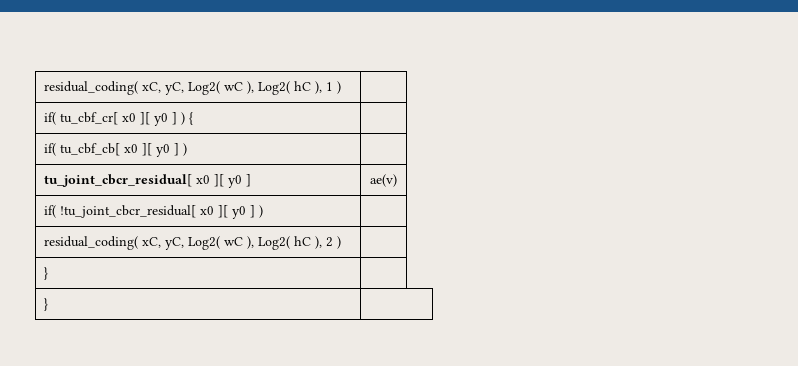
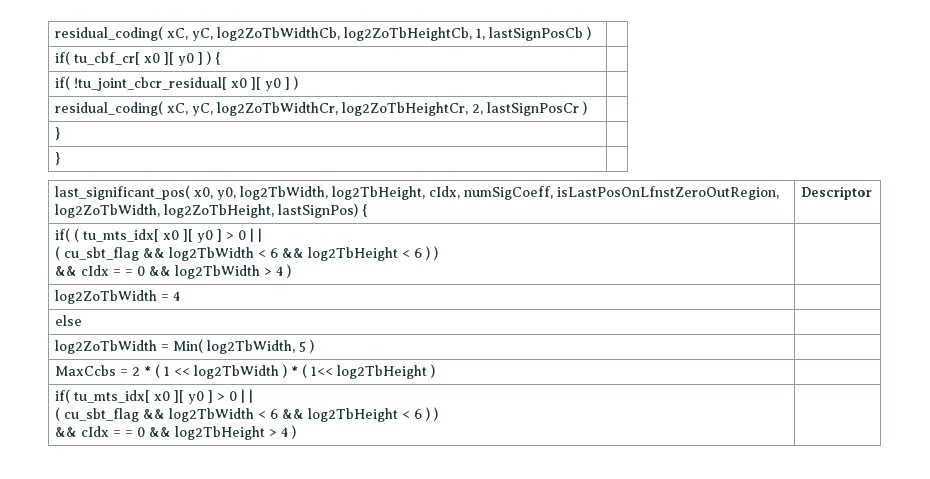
[44,81,334,95] residual_coding( xC, yC, Log2( wC ), Log2( hC ), 1 -> [55,26,584,41] residual_coding( xC, yC, log2ZoTbWidthCb, log2ZoTbHeightCb, 1, lastSignPosCb
[44,143,188,157] [44,174,252,188] [370,174,397,187] // if( tu_cbf_cb[ x0 ][ y0 ] ) | // tu_joint_cbcr_residual[ x0 ][ y0 ] | ae(v) -> (222, 58) none
[188,236,342,250] [44,267,49,280] [44,298,49,311] Log2( wC ), Log2( hC ), 2 ) | // } | // } -> [217,101,588,116] [55,127,61,140] [55,152,61,165] [55,185,780,200] [55,203,369,218] [801,186,873,200] [55,228,263,243] [55,246,439,261] [55,264,292,279] [55,290,181,304] [55,315,83,326] [55,339,315,354] [55,364,436,379] [55,389,254,404] [55,407,439,422] [55,425,297,440] log2ZoTbWidthCr, log2ZoTbHeightCr, 2, lastSignPosCr ) | // } | // } | // last_significant_pos( x0, y0, log2TbWidth, log2TbHeight, cIdx, numSigCoeff, isLastPosOnLfnstZeroOutRegion, log2ZoTbWidth, log2ZoTbHeight, lastSignPos) { | Descriptor // if( ( tu_mts_idx[ x0 ][ y0 ] > 0 | | // ( cu_sbt_flag && log2TbWidth < 6 && log2TbHeight < 6 ) ) // && cIdx = = 0 && log2TbWidth > 4 ) | // log2ZoTbWidth = 4 | // else | // log2ZoTbWidth = Min( log2TbWidth, 5 ) | // MaxCcbs = 2 * ( 1 << log2TbWidth ) * ( 1<< log2TbHeight ) | // if( tu_mts_idx[ x0 ][ y0 ] > 0 | | // ( cu_sbt_flag && log2TbWidth < 6 && log2TbHeight < 6 ) ) // && cIdx = = 0 && log2TbHeight > 4 )

